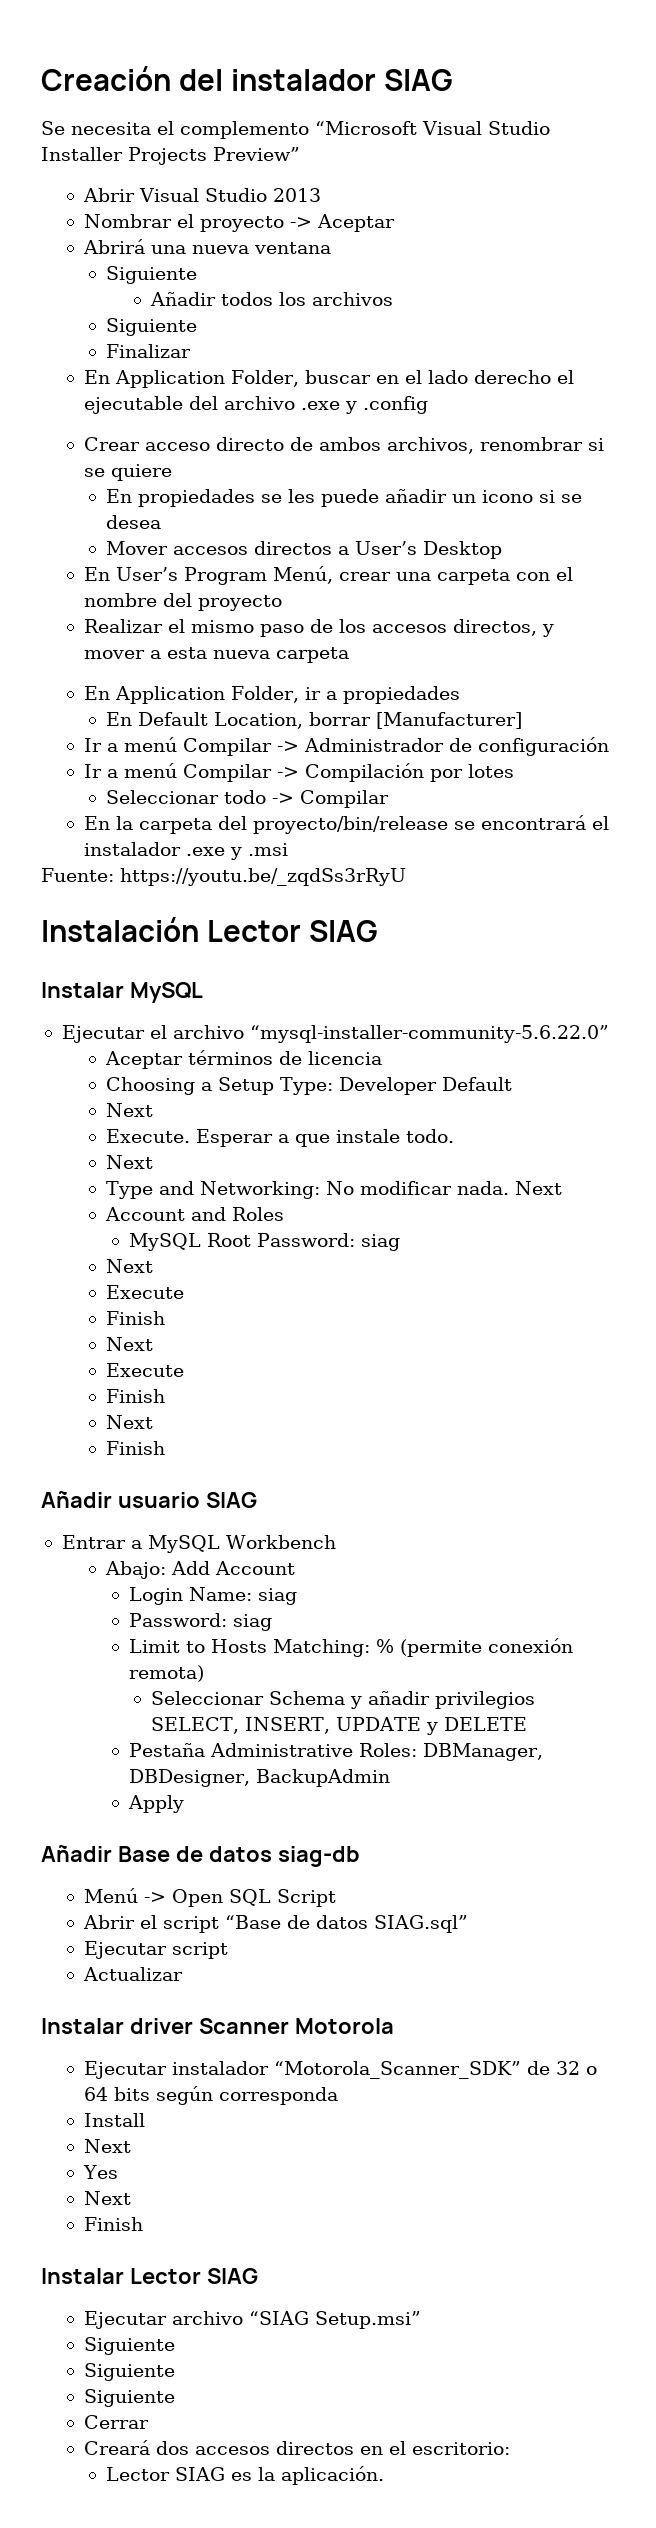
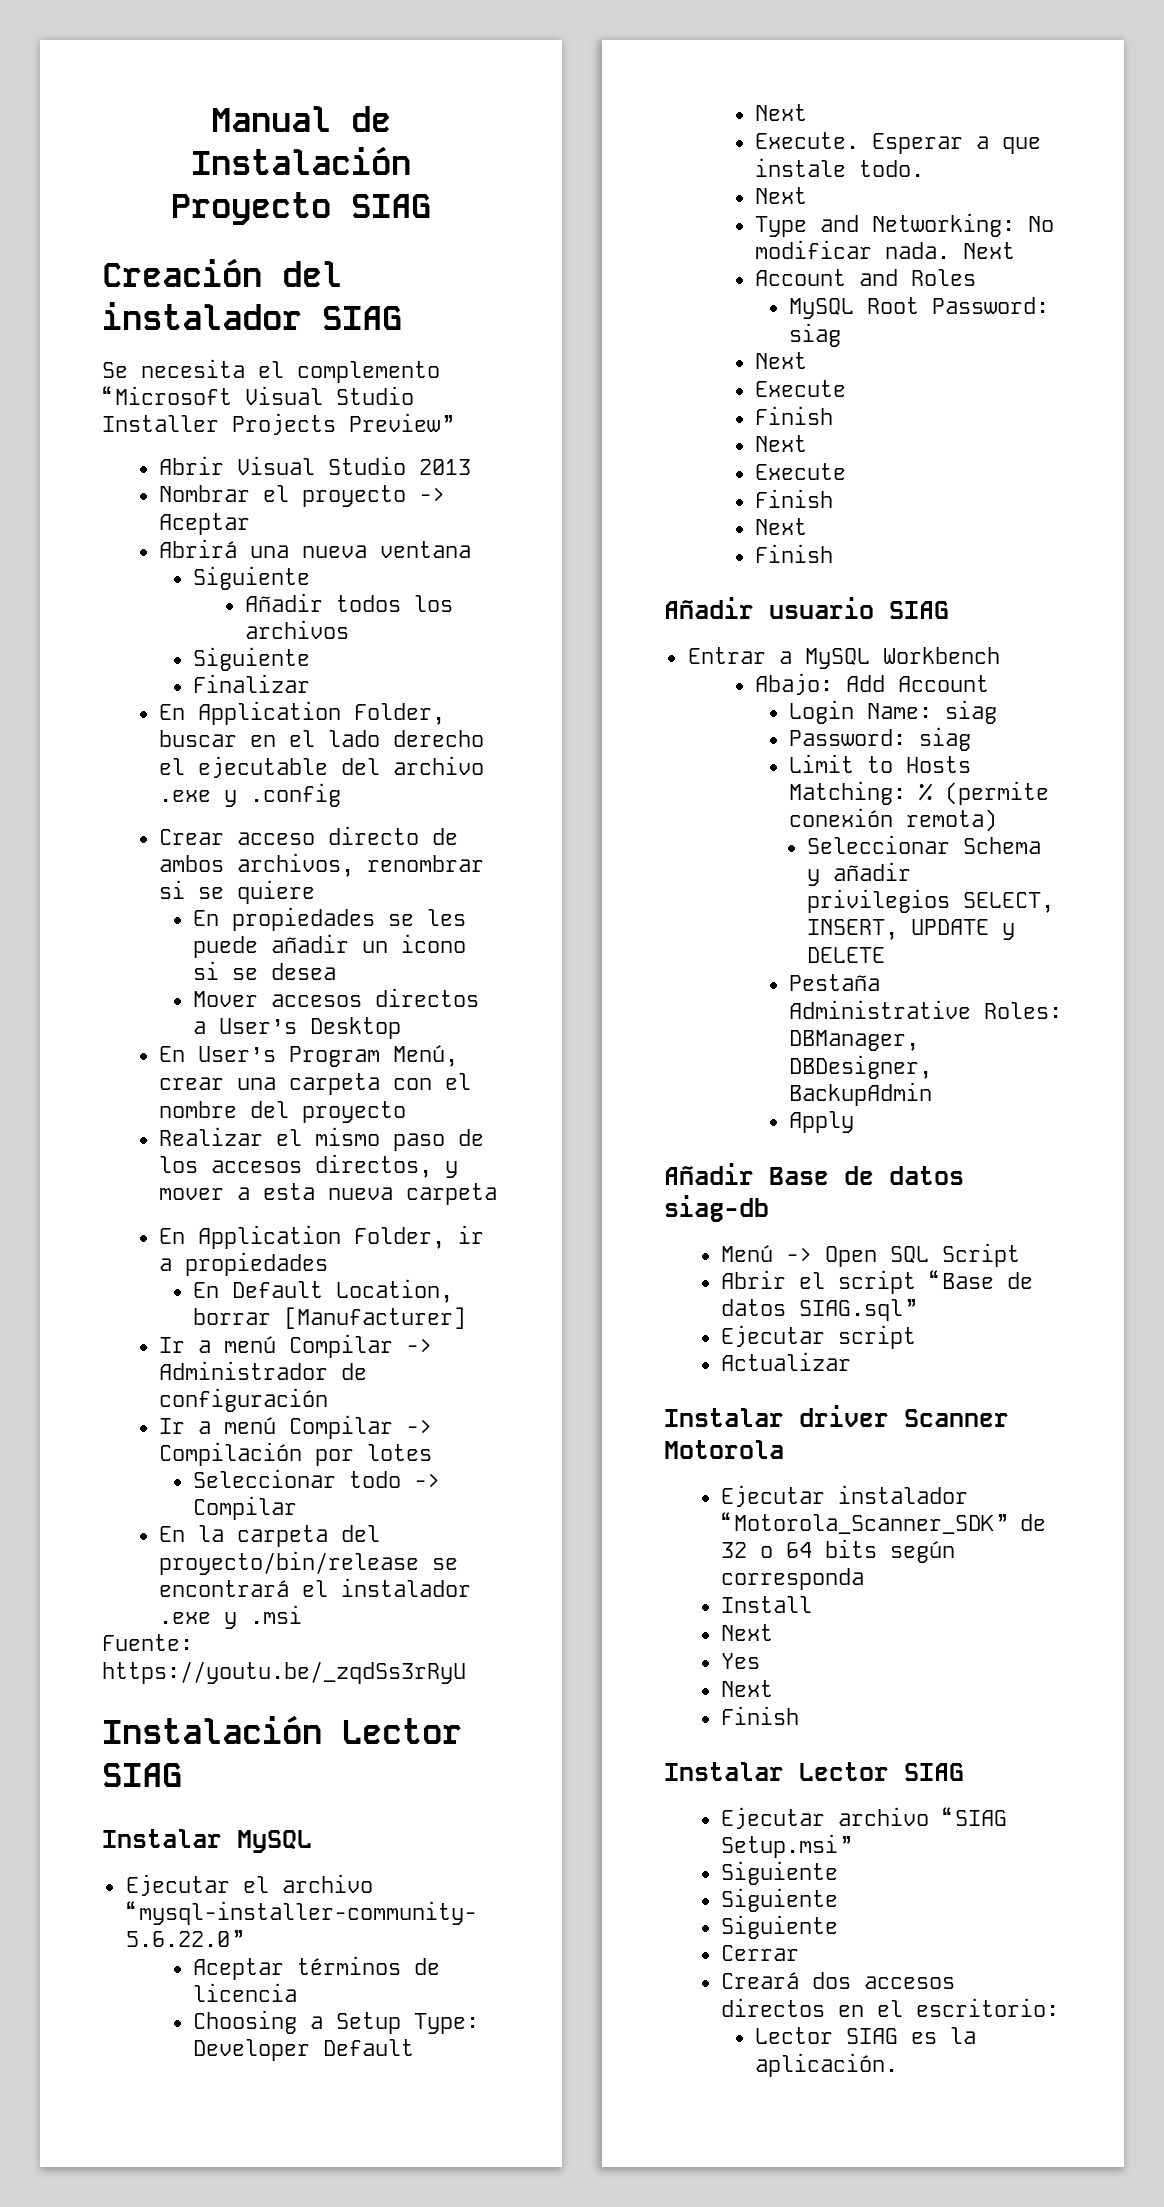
(41, 78) none -> [211,106,391,132] [191,146,411,175] [171,192,431,225] Manual de Instalación Proyecto SIAG //

